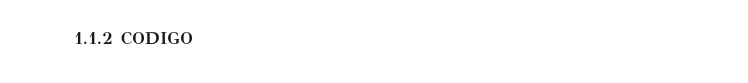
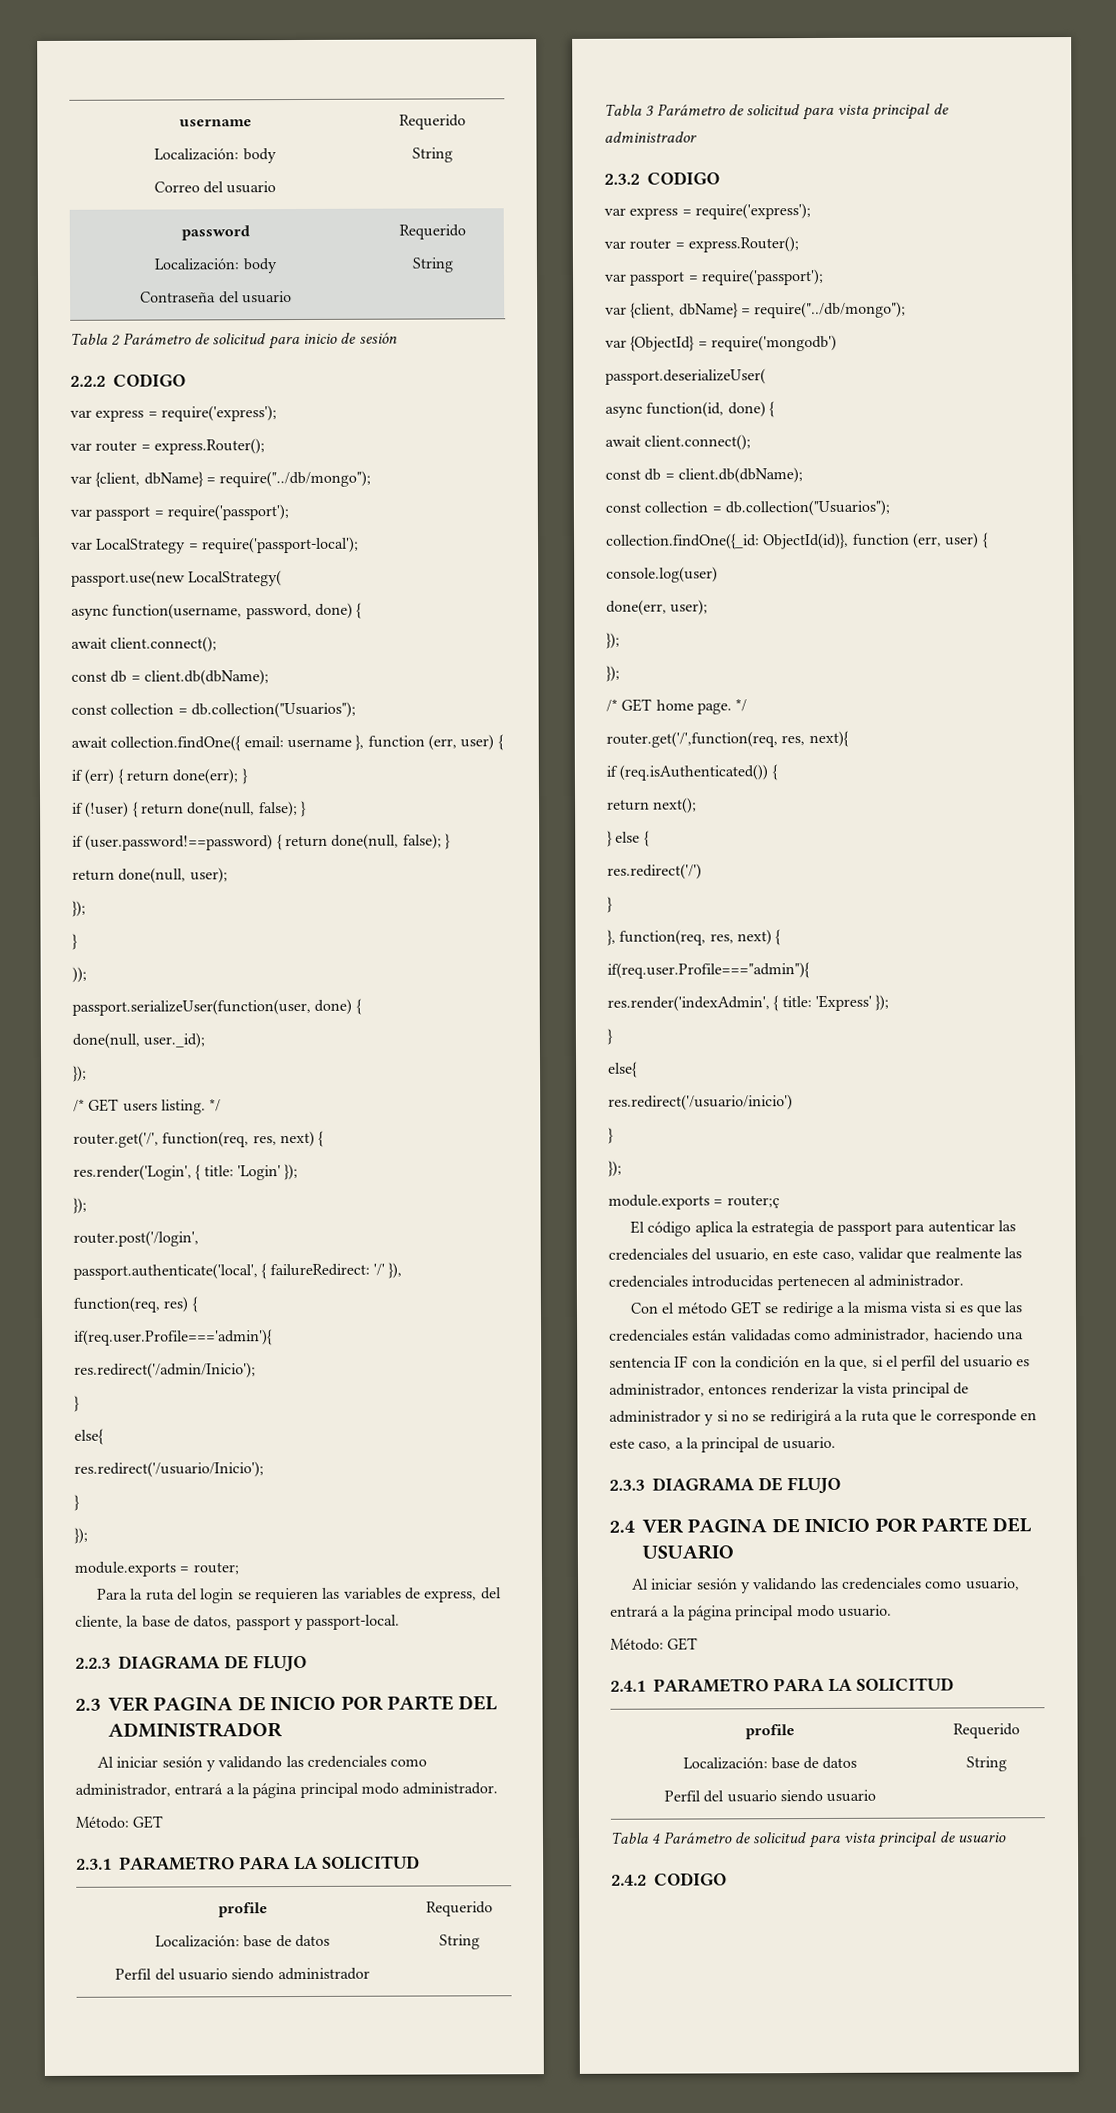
[74,32,113,44] 1.1.2 -> [178,119,252,127] [154,148,277,164] [153,181,277,194] [398,114,466,130] [411,147,453,163] [180,225,250,241] [154,258,277,274] [140,291,292,304] [398,224,466,240] [411,257,453,273] [70,332,398,350] [70,373,186,387] [70,405,277,422] [70,438,265,455] [70,470,372,488] [70,504,289,521] [71,536,359,554] [71,570,283,587] [71,602,363,620] [71,636,218,653] [71,669,269,686] [71,701,356,719] [71,734,504,752] [71,768,248,785] [72,800,307,818] [72,833,451,851] [72,867,228,884] [72,900,86,917] [72,933,78,950] [72,966,87,983] [72,998,362,1016] [72,1032,206,1049] [73,1065,87,1082] [73,1098,222,1115] [73,1130,325,1148] [73,1163,299,1181] [73,1197,87,1214] [73,1230,199,1247] [73,1262,403,1280] [73,1296,198,1313] [74,1329,273,1346] [74,1362,256,1379] [74,1395,80,1412] [74,1428,104,1445] [74,1461,264,1478] [74,1494,80,1511] [74,1527,88,1544] [74,1561,239,1577] [96,1587,502,1604] [75,1614,401,1631] [75,1654,307,1673] [75,1695,499,1712] [108,1722,283,1738] [96,1755,428,1772] [75,1782,499,1799] [75,1815,164,1829] [76,1855,420,1871] [217,1902,268,1918] [155,1934,330,1948] [115,1967,370,1981] [426,1901,493,1917] [439,1934,480,1950] [604,103,949,121] [604,131,697,143] [604,171,720,185] [604,203,811,220] [604,236,799,253] [604,268,824,286] [605,301,907,319] [605,334,837,352] [605,368,766,385] [605,401,775,418] [605,434,752,451] [605,467,803,484] [605,499,890,517] [605,532,989,550] [606,566,718,583] [606,599,709,616] [606,632,620,649] [606,665,620,682] [606,698,748,715] [606,730,849,748] [606,764,778,781] [607,797,698,814] [607,830,650,847] [607,863,702,880] [607,896,613,913] [607,929,782,946] [607,962,810,979] [607,994,890,1012] [607,1028,613,1045] [608,1061,638,1078] [608,1094,793,1111] [608,1127,614,1144] [608,1160,622,1177] [608,1194,780,1210] [629,1220,1016,1237] [608,1247,1022,1263] [608,1274,965,1291] [629,1301,1023,1318] [609,1328,1024,1342] [609,1355,1031,1371] [609,1382,969,1398] [609,1409,1037,1426] [609,1436,836,1453] [609,1476,841,1495] [609,1517,1033,1534] [642,1544,734,1560] [631,1577,1020,1594] [610,1604,892,1621] [610,1637,699,1651] [610,1677,954,1693] [745,1724,795,1740] [682,1756,858,1770] [663,1789,877,1803] [953,1723,1020,1739] [966,1756,1007,1772] [610,1831,1007,1849] [611,1874,647,1886] username // Localización: body // Correo del usuario | Requerido // String // password // Localización: body // Contraseña del usuario | Requerido // String // Tabla 2 Parámetro de solicitud para inicio de sesión // 2.2.2 CODIGO // var express = require('express'); // var router = express.Router(); // var {client, dbName} = require("../db/mongo"); // var passport = require('passport'); // var LocalStrategy = require('passport-local'); // passport.use(new LocalStrategy( // async function(username, password, done) { // await client.connect(); // const db = client.db(dbName); // const collection = db.collection("Usuarios"); // await collection.findOne({ email: username }, function (err, user) { // if (err) { return done(err); } // if (!user) { return done(null, false); } // if (user.password!==password) { return done(null, false); } // return done(null, user); // }); // } // )); // passport.serializeUser(function(user, done) { // done(null, user._id); // }); // /* GET users listing. */ // router.get('/', function(req, res, next) { // res.render('Login', { title: 'Login' }); // }); // router.post('/login', // passport.authenticate('local', { failureRedirect: '/' }), // function(req, res) { // if(req.user.Profile==='admin'){ // res.redirect('/admin/Inicio'); // } // else{ // res.redirect('/usuario/Inicio'); // } // }); // module.exports = router; // Para la ruta del login se requieren las variables de express, del cliente, la base de datos, passport y passport-local. // 2.2.3 DIAGRAMA DE FLUJO // 2.3 VER PAGINA DE INICIO POR PARTE DEL ADMINISTRADOR // Al iniciar sesión y validando las credenciales como administrador, entrará a la página principal modo administrador. // Método: GET // 2.3.1 PARAMETRO PARA LA SOLICITUD // profile // Localización: base de datos // Perfil del usuario siendo administrador | Requerido // String // Tabla 3 Parámetro de solicitud para vista principal de administrador // 2.3.2 CODIGO // var express = require('express'); // var router = express.Router(); // var passport = require('passport'); // var {client, dbName} = require("../db/mongo"); // var {ObjectId} = require('mongodb') // passport.deserializeUser( // async function(id, done) { // await client.connect(); // const db = client.db(dbName); // const collection = db.collection("Usuarios"); // collection.findOne({_id: ObjectId(id)}, function (err, user) { // console.log(user) // done(err, user); // }); // }); // /* GET home page. */ // router.get('/',function(req, res, next){ // if (req.isAuthenticated()) { // return next(); // } else { // res.redirect('/') // } // }, function(req, res, next) { // if(req.user.Profile==="admin"){ // res.render('indexAdmin', { title: 'Express' }); // } // else{ // res.redirect('/usuario/inicio') // } // }); // module.exports = router;ç // El código aplica la estrategia de passport para autenticar las credenciales del usuario, en este caso, validar que realmente las credenciales introducidas pertenecen al administrador. // Con el método GET se redirige a la misma vista si es que las credenciales están validadas como administrador, haciendo una sentencia IF con la condición en la que, si el perfil del usuario es administrador, entonces renderizar la vista principal de administrador y si no se redirigirá a la ruta que le corresponde en este caso, a la principal de usuario. // 2.3.3 DIAGRAMA DE FLUJO // 2.4 VER PAGINA DE INICIO POR PARTE DEL USUARIO // Al iniciar sesión y validando las credenciales como usuario, entrará a la página principal modo usuario. // Método: GET // 2.4.1 PARAMETRO PARA LA SOLICITUD // profile // Localización: base de datos // Perfil del usuario siendo usuario | Requerido // String // Tabla 4 Parámetro de solicitud para vista principal de usuario // 2.4.2

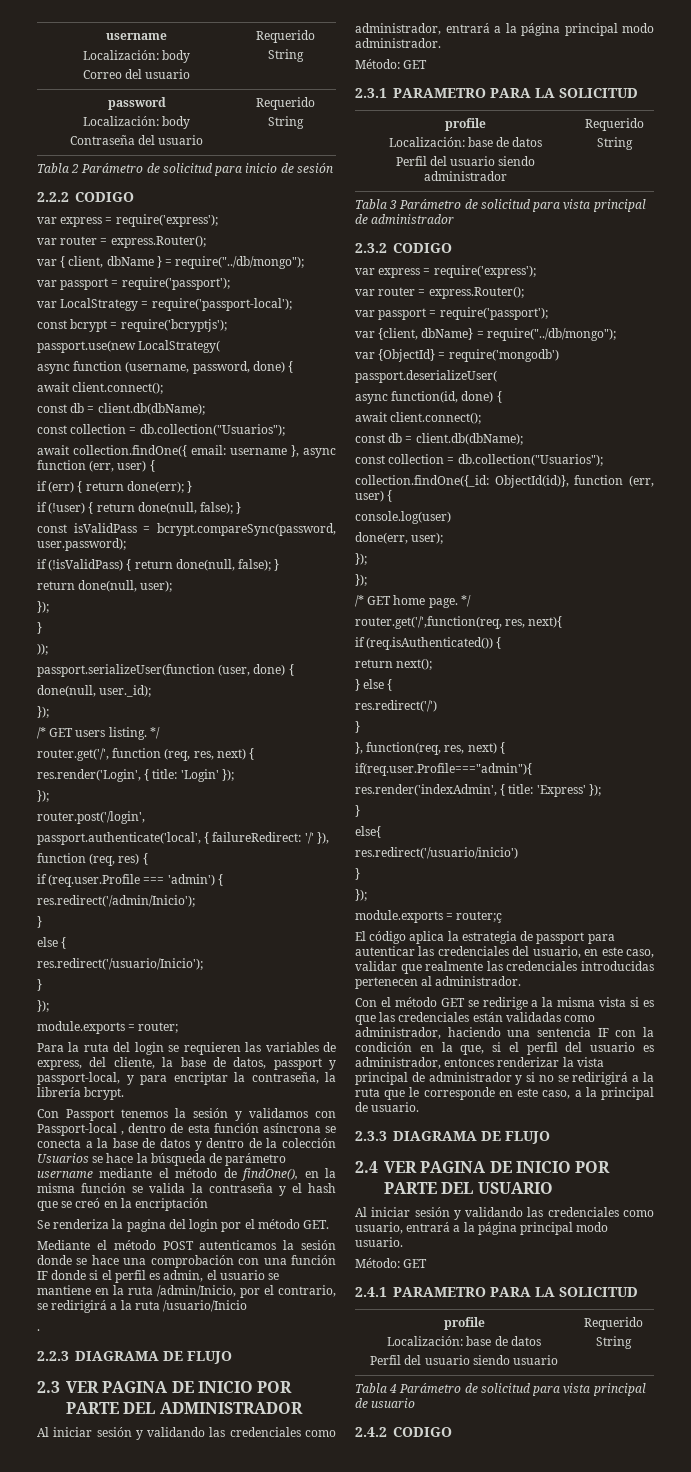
[95,471,204,488] {client, dbName} -> [60,256,162,268] { client, dbName }
(359, 545) none -> [37,319,227,332] // const bcrypt = require('bcryptjs');
[112,603,243,620] function(username, -> [73,361,190,373] function (username,
(365, 742) none -> [303,448,336,458] async
[72,834,274,851] // if (user.password!==password) -> [37,523,336,536] [37,538,126,551] [37,559,124,571] // const isValidPass = bcrypt.compareSync(password, user.password); // if (!isValidPass)
[72,998,311,1016] passport.serializeUser(function(user, -> [37,664,251,677] passport.serializeUser(function (user,
[162,1131,250,1148] function(req, -> [112,748,191,761] function (req,
[73,1296,160,1313] function(req, -> [37,853,116,866] function (req,
[74,1329,273,1346] if(req.user.Profile==='admin'){ -> [37,874,223,887] if (req.user.Profile === 'admin') {
[74,1428,104,1445] else{ -> [37,937,67,949] else {
[306,1614,401,1630] passport-local. -> [37,1072,336,1085] [37,1087,125,1100] [37,1108,336,1121] [37,1123,336,1136] [37,1138,336,1151] [37,1153,287,1166] [37,1168,336,1181] [37,1183,336,1196] [37,1198,209,1211] [37,1219,330,1232] [37,1240,336,1250] [37,1255,336,1268] [37,1270,280,1283] [37,1285,336,1298] [37,1300,248,1313] [37,1329,40,1331] passport-local, y para encriptar la contraseña, la librería bcrypt. // Con Passport tenemos la sesión y validamos con Passport-local , dentro de esta función asíncrona se conecta a la base de datos y dentro de la colección Usuarios se hace la búsqueda de parámetro username mediante el método de findOne(), en la misma función se valida la contraseña y el hash que se creó en la encriptación // Se renderiza la pagina del login por el método GET. // Mediante el método POST autenticamos la sesión donde se hace una comprobación con una función IF donde si el perfil es admin, el usuario se mantiene en la ruta /admin/Inicio, por el contrario, se redirigirá a la ruta /usuario/Inicio // .

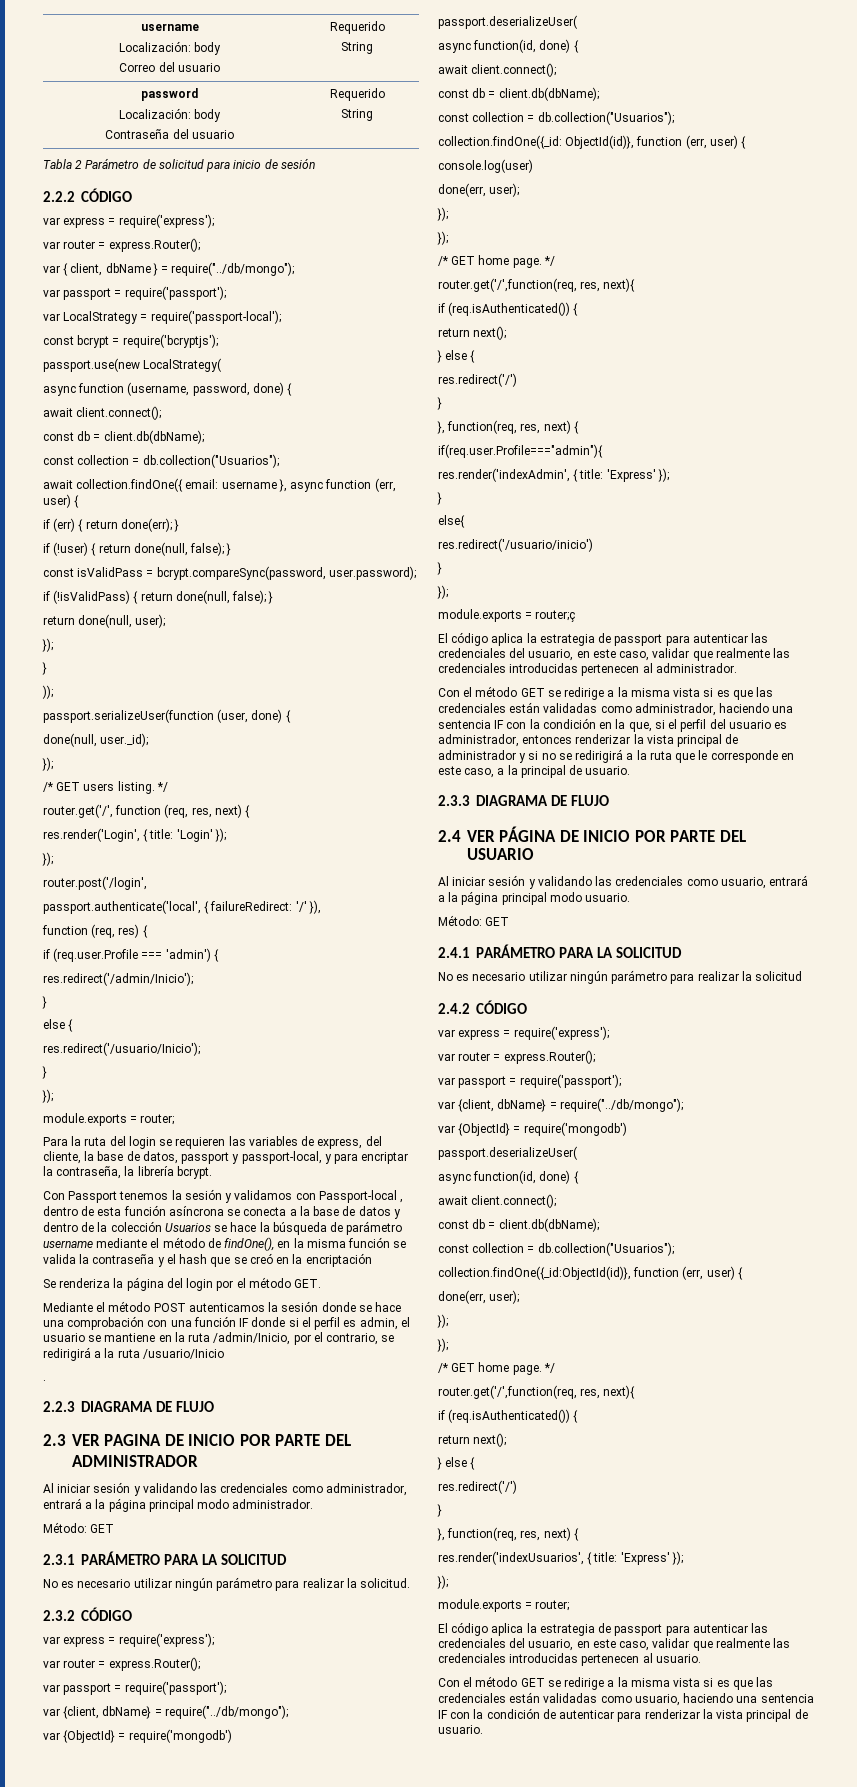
[75,192,134,202] CODIGO -> [81,188,132,202] CÓDIGO
[126,1219,166,1232] pagina -> [126,1277,164,1291] página
[393,88,638,98] [445,118,486,131] [388,137,543,147] [395,156,536,166] [424,171,507,181] [585,118,644,131] [597,137,633,150] [355,199,646,212] [355,214,455,224] PARAMETRO PARA LA SOLICITUD // profile // Localización: base de datos // Perfil del usuario siendo administrador | Requerido // String // Tabla 3 Parámetro de solicitud para vista principal de administrador -> [81,1551,287,1565] [43,1577,411,1591] PARÁMETRO PARA LA SOLICITUD // No es necesario utilizar ningún parámetro para realizar la solicitud.
[393,243,452,253] CODIGO -> [81,1607,132,1621] CÓDIGO
[420,1161,487,1173] PAGINA -> [499,826,557,842] PÁGINA
[393,1287,638,1297] [443,1317,485,1330] [387,1336,541,1346] [370,1355,558,1365] [583,1317,643,1330] [595,1336,632,1349] [355,1383,646,1396] [355,1398,416,1408] [355,1427,452,1437] PARAMETRO PARA LA SOLICITUD // profile // Localización: base de datos // Perfil del usuario siendo usuario | Requerido // String // Tabla 4 Parámetro de solicitud para vista principal de usuario // 2.4.2 CODIGO -> [476,944,682,958] [438,970,803,984] [438,1000,527,1014] [438,1026,609,1040] [438,1050,595,1064] [438,1074,621,1088] [438,1098,683,1112] [438,1122,627,1136] [438,1146,577,1160] [438,1170,579,1184] [438,1194,557,1208] [438,1218,599,1232] [438,1242,674,1256] [438,1266,743,1280] [438,1290,520,1304] [437,1314,448,1328] [437,1338,448,1352] [438,1362,555,1375] [438,1385,636,1399] [438,1409,579,1423] [438,1433,507,1447] [437,1457,476,1470] [438,1480,517,1494] [437,1504,442,1517] [437,1527,579,1541] [438,1551,683,1565] [437,1575,448,1589] [438,1599,570,1612] [438,1622,769,1636] [438,1638,791,1651] [438,1653,701,1666] [438,1676,774,1690] [438,1692,814,1706] [438,1708,808,1722] [438,1725,483,1734] PARÁMETRO PARA LA SOLICITUD // No es necesario utilizar ningún parámetro para realizar la solicitud // 2.4.2 CÓDIGO // var express = require('express'); // var router = express.Router(); // var passport = require('passport'); // var {client, dbName} = require("../db/mongo"); // var {ObjectId} = require('mongodb') // passport.deserializeUser( // async function(id, done) { // await client.connect(); // const db = client.db(dbName); // const collection = db.collection("Usuarios"); // collection.findOne({_id:ObjectId(id)}, function (err, user) { // done(err, user); // }); // }); // /* GET home page. */ // router.get('/',function(req, res, next){ // if (req.isAuthenticated()) { // return next(); // } else { // res.redirect('/') // } // }, function(req, res, next) { // res.render('indexUsuarios', { title: 'Express' }); // }); // module.exports = router; // El código aplica la estrategia de passport para autenticar las credenciales del usuario, en este caso, validar que realmente las credenciales introducidas pertenecen al usuario. // Con el método GET se redirige a la misma vista si es que las credenciales están validadas como usuario, haciendo una sentencia IF con la condición de autenticar para renderizar la vista principal de usuario.

